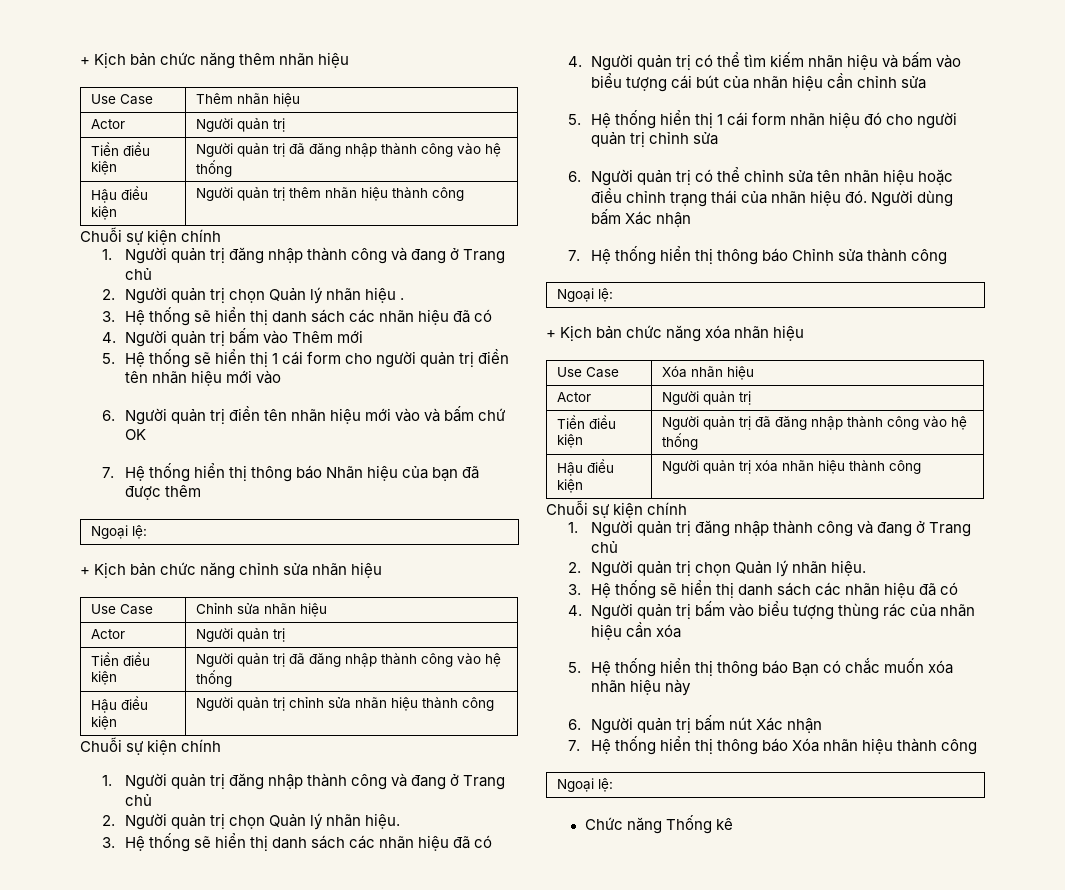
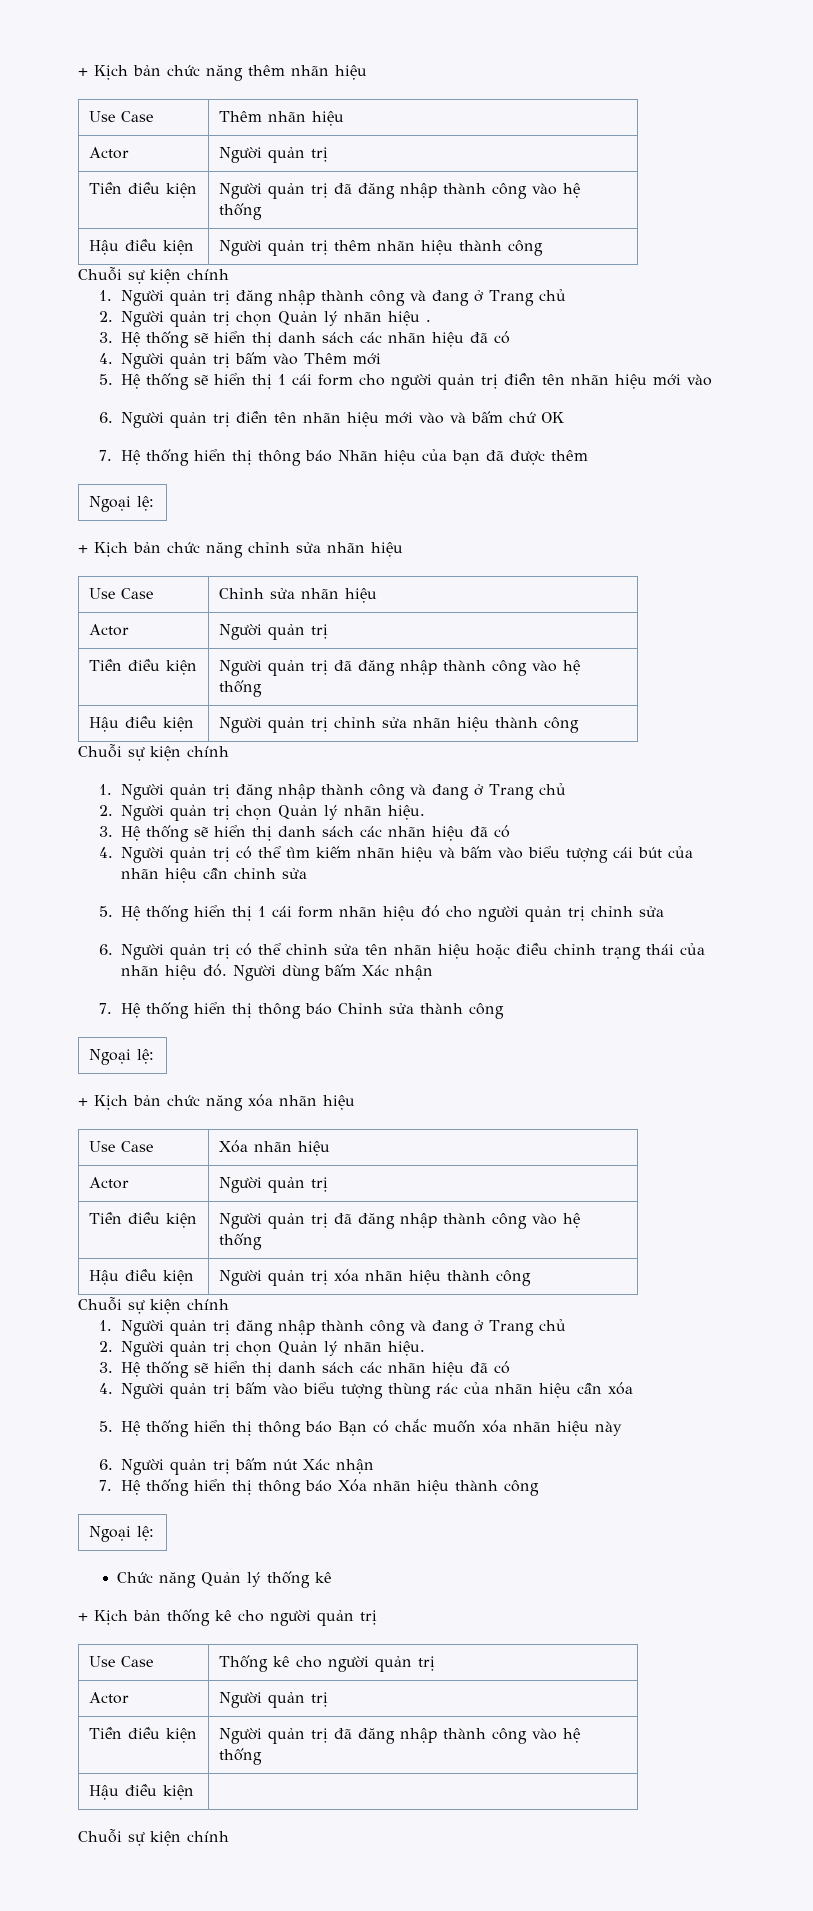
[666,815,734,834] Thống kê -> [201,1571,333,1588] [78,1609,377,1626] [89,1656,154,1667] [219,1655,436,1672] [89,1692,130,1704] [219,1692,329,1708] [89,1727,198,1743] [219,1728,581,1744] [219,1748,263,1765] [89,1784,195,1800] [78,1829,229,1846] Quản lý thống kê // + Kịch bản thống kê cho người quản trị // Use Case | Thống kê cho người quản trị // Actor | Người quản trị // Tiền điều kiện | Người quản trị đã đăng nhập thành công vào hệ thống // Hậu điều kiện | // Chuỗi sự kiện chính

